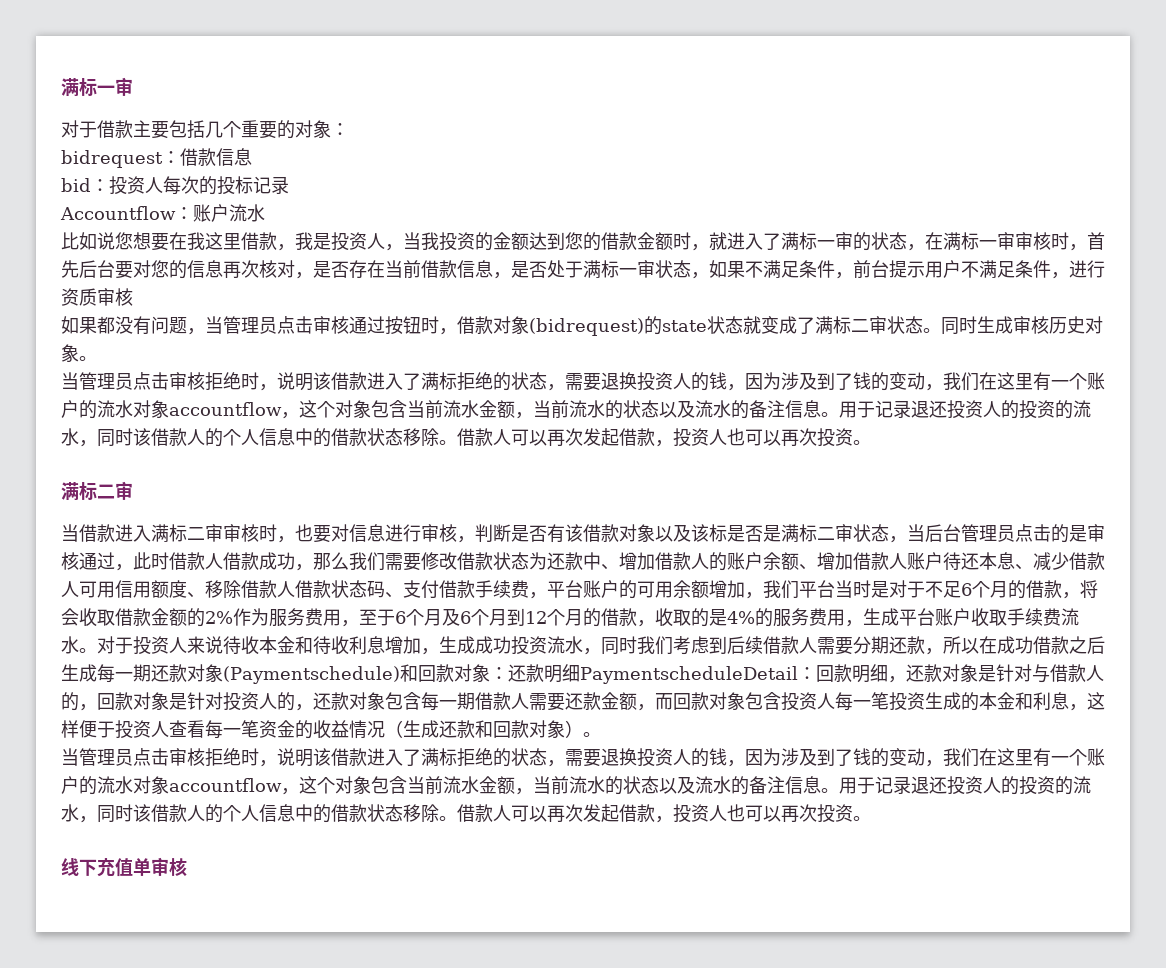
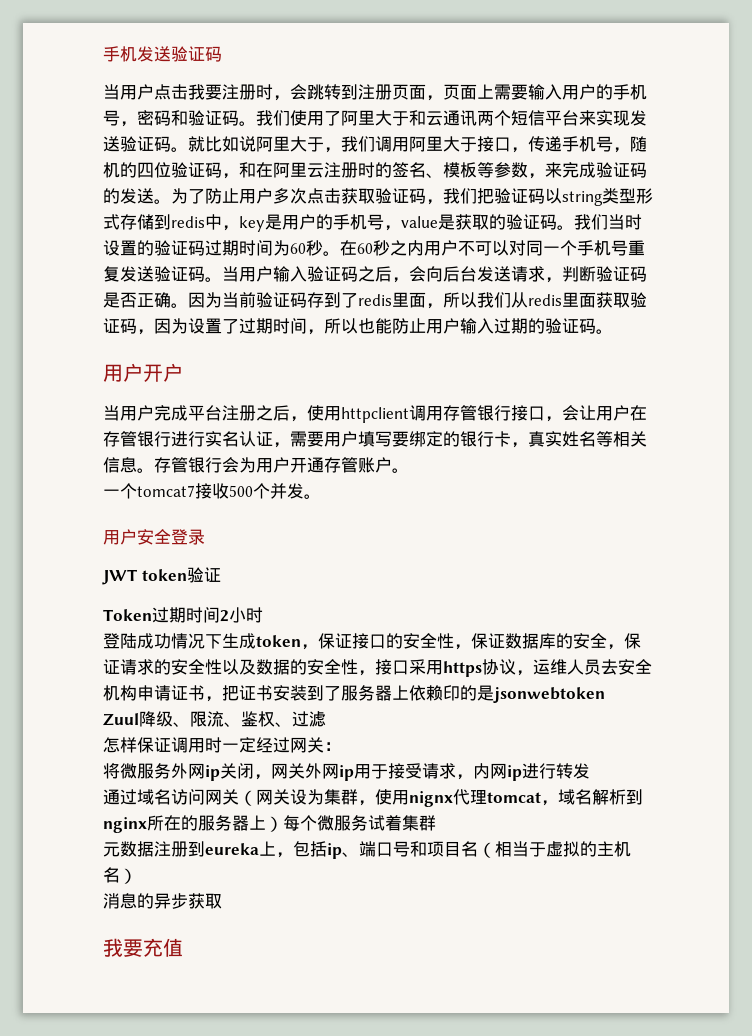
[61,77,133,96] [61,120,349,139] [61,148,252,168] [61,176,289,195] [60,204,265,222] [61,232,1105,251] [61,260,1105,279] [61,288,133,306] [61,316,1103,336] [61,344,97,362] [61,372,1105,391] [61,400,1091,419] [61,428,871,447] [61,481,133,500] [61,524,1105,543] [61,552,1105,571] [61,580,1098,599] [61,608,1079,627] [61,636,1105,655] [61,664,1104,684] [61,692,1105,711] [61,720,601,739] [61,748,1105,767] [61,776,1091,795] [61,804,871,823] [61,857,187,877] 满标一审 // 对于借款主要包括几个重要的对象： // bidrequest：借款信息 // bid：投资人每次的投标记录 // Accountflow：账户流水 // 比如说您想要在我这里借款，我是投资人，当我投资的金额达到您的借款金额时，就进入了满标一审的状态，在满标一审审核时，首先后台要对您的信息再次核对，是否存在当前借款信息，是否处于满标一审状态，如果不满足条件，前台提示用户不满足条件，进行资质审核 // 如果都没有问题，当管理员点击审核通过按钮时，借款对象(bidrequest)的state状态就变成了满标二审状态。同时生成审核历史对象。 // 当管理员点击审核拒绝时，说明该借款进入了满标拒绝的状态，需要退换投资人的钱，因为涉及到了钱的变动，我们在这里有一个账户的流水对象accountflow，这个对象包含当前流水金额，当前流水的状态以及流水的备注信息。用于记录退还投资人的投资的流水，同时该借款人的个人信息中的借款状态移除。借款人可以再次发起借款，投资人也可以再次投资。 // 满标二审 // 当借款进入满标二审审核时，也要对信息进行审核，判断是否有该借款对象以及该标是否是满标二审状态，当后台管理员点击的是审核通过，此时借款人借款成功，那么我们需要修改借款状态为还款中、增加借款人的账户余额、增加借款人账户待还本息、减少借款人可用信用额度、移除借款人借款状态码、支付借款手续费，平台账户的可用余额增加，我们平台当时是对于不足6个月的借款，将会收取借款金额的2%作为服务费用，至于6个月及6个月到12个月的借款，收取的是4%的服务费用，生成平台账户收取手续费流水。对于投资人来说待收本金和待收利息增加，生成成功投资流水，同时我们考虑到后续借款人需要分期还款，所以在成功借款之后生成每一期还款对象(Paymentschedule)和回款对象：还款明细PaymentscheduleDetail：回款明细，还款对象是针对与借款人的，回款对象是针对投资人的，还款对象包含每一期借款人需要还款金额，而回款对象包含投资人每一笔投资生成的本金和利息，这样便于投资人查看每一笔资金的收益情况（生成还款和回款对象）。 // 当管理员点击审核拒绝时，说明该借款进入了满标拒绝的状态，需要退换投资人的钱，因为涉及到了钱的变动，我们在这里有一个账户的流水对象accountflow，这个对象包含当前流水金额，当前流水的状态以及流水的备注信息。用于记录退还投资人的投资的流水，同时该借款人的个人信息中的借款状态移除。借款人可以再次发起借款，投资人也可以再次投资。 // 线下充值单审核 -> [103,46,222,62] [103,84,647,101] [103,110,647,127] [103,136,647,153] [103,162,647,179] [103,188,653,206] [103,214,642,232] [103,240,645,256] [103,266,647,283] [103,292,647,309] [103,318,613,335] [103,363,183,382] [103,405,647,423] [103,431,647,448] [103,457,409,473] [103,483,321,499] [103,529,205,545] [102,567,221,585] [103,607,263,623] [103,633,641,650] [103,659,652,677] [103,685,605,703] [103,711,326,727] [103,737,341,753] [103,763,590,781] [103,789,643,807] [103,815,436,833] [103,841,631,859] [103,867,137,884] [103,893,222,909] [103,938,183,957] 手机发送验证码 // 当用户点击我要注册时，会跳转到注册页面，页面上需要输入用户的手机号，密码和验证码。我们使用了阿里大于和云通讯两个短信平台来实现发送验证码。就比如说阿里大于，我们调用阿里大于接口，传递手机号，随机的四位验证码，和在阿里云注册时的签名、模板等参数，来完成验证码的发送。为了防止用户多次点击获取验证码，我们把验证码以string类型形式存储到redis中，key是用户的手机号，value是获取的验证码。我们当时设置的验证码过期时间为60秒。在60秒之内用户不可以对同一个手机号重复发送验证码。当用户输入验证码之后，会向后台发送请求，判断验证码是否正确。因为当前验证码存到了redis里面，所以我们从redis里面获取验证码，因为设置了过期时间，所以也能防止用户输入过期的验证码。 // 用户开户 // 当用户完成平台注册之后，使用httpclient调用存管银行接口，会让用户在存管银行进行实名认证，需要用户填写要绑定的银行卡，真实姓名等相关信息。存管银行会为用户开通存管账户。 // 一个tomcat7接收500个并发。 // 用户安全登录 // JWT token验证 // Token过期时间2小时 // 登陆成功情况下生成token，保证接口的安全性，保证数据库的安全，保证请求的安全性以及数据的安全性，接口采用https协议，运维人员去安全机构申请证书，把证书安装到了服务器上依赖印的是jsonwebtoken // Zuul降级、限流、鉴权、过滤 // 怎样保证调用时一定经过网关： // 将微服务外网ip关闭，网关外网ip用于接受请求，内网ip进行转发 // 通过域名访问网关（网关设为集群，使用nignx代理tomcat，域名解析到nginx所在的服务器上）每个微服务试着集群 // 元数据注册到eureka上，包括ip、端口号和项目名（相当于虚拟的主机名） // 消息的异步获取 // 我要充值

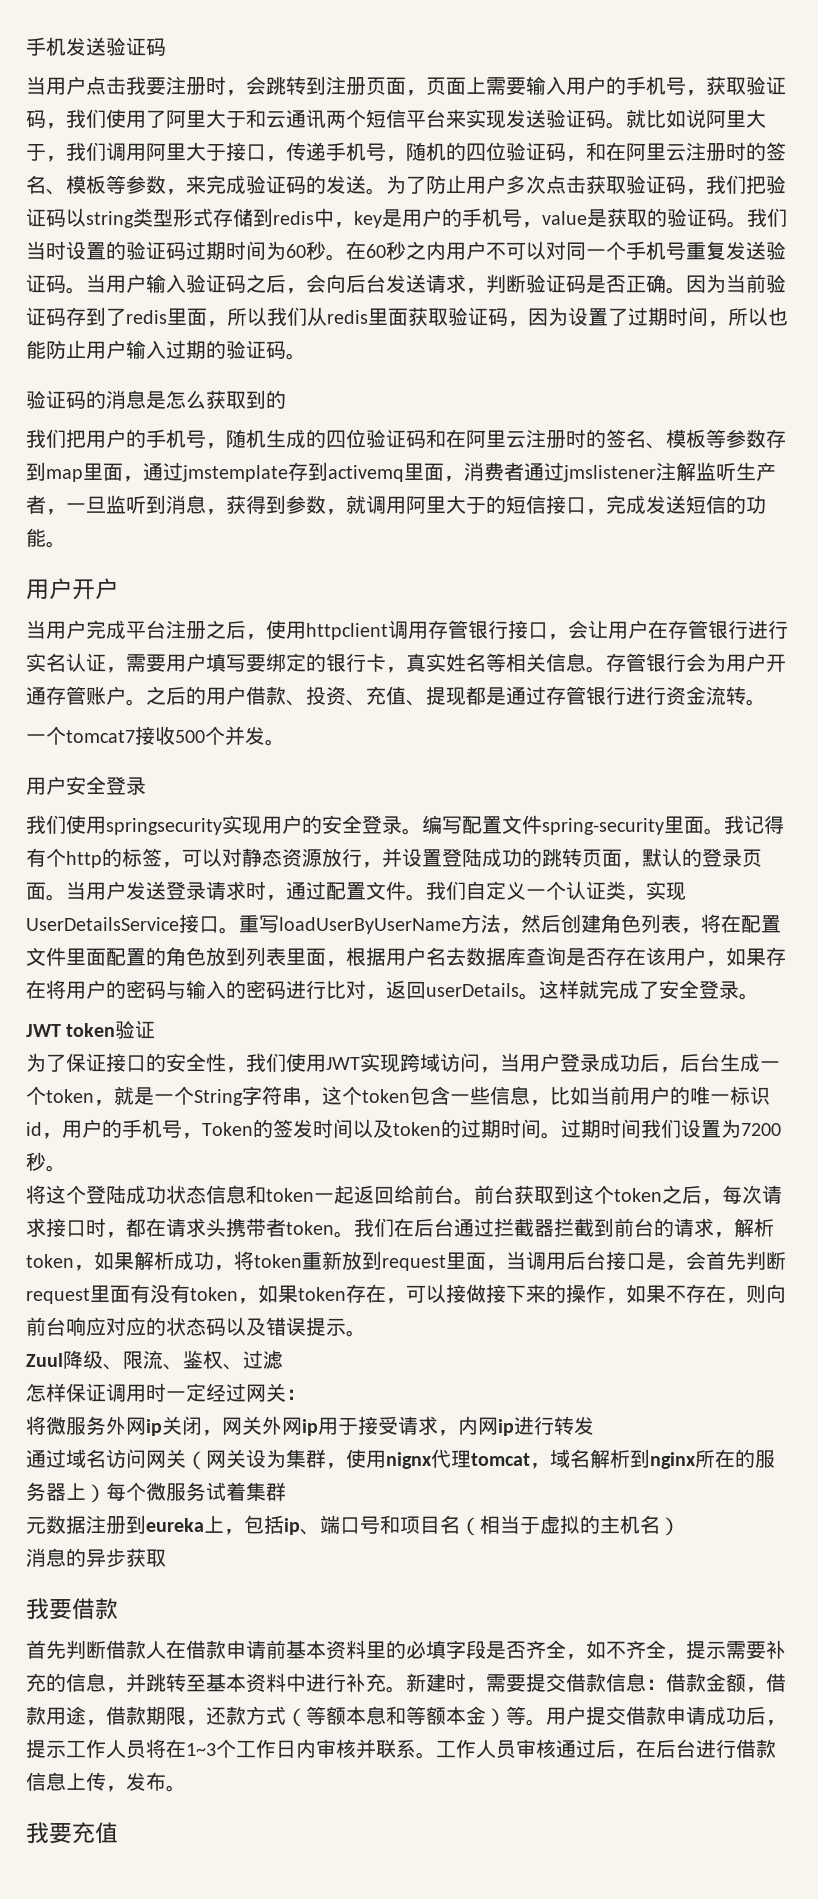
[137,110,256,126] 密码和验证码。 -> [706,76,786,95] [26,110,66,129] 获取验证码，
(613, 331) none -> [26,390,286,409] [26,429,786,449] [26,462,776,482] [26,495,766,515] [26,528,66,548] // 验证码的消息是怎么获取到的 // 我们把用户的手机号，随机生成的四位验证码和在阿里云注册时的签名、模板等参数存到map里面，通过jmstemplate存到activemq里面，消费者通过jmslistener注解监听生产者，一旦监听到消息，获得到参数，就调用阿里大于的短信接口，完成发送短信的功能。
(409, 470) none -> [146,686,766,706] 之后的用户借款、投资、充值、提现都是通过存管银行进行资金流转。
[102,567,221,585] [103,607,263,623] [103,633,318,650] JWT token验证 // Token过期时间2小时 // 登陆成功情况下生成token， -> [26,815,784,835] [26,848,762,868] [26,881,686,901] [26,914,781,934] [26,947,786,967] [26,980,759,1000] [26,1020,156,1039] [26,1053,66,1072] 我们使用springsecurity实现用户的安全登录。编写配置文件spring-security里面。我记得有个http的标签，可以对静态资源放行，并设置登陆成功的跳转页面，默认的登录页面。当用户发送登录请求时，通过配置文件。我们自定义一个认证类，实现UserDetailsService接口。重写loadUserByUserName方法，然后创建角色列表，将在配置文件里面配置的角色放到列表里面，根据用户名去数据库查询是否存在该用户，如果存在将用户的密码与输入的密码进行比对，返回userDetails。这样就完成了安全登录。 // JWT token验证 // 为了
[471,633,641,650] [103,659,652,677] [103,685,605,703] 保证数据库的安全，保证请求的安全性以及数据的安全性，接口采用https协议，运维人员去安全机构申请证书，把证书安装到了服务器上依赖印的是jsonwebtoken -> [246,1053,780,1073] [26,1086,770,1106] [26,1119,781,1139] [26,1152,66,1172] [26,1185,782,1205] [26,1218,774,1238] [26,1251,786,1271] [26,1284,786,1304] [26,1317,366,1337] 我们使用JWT实现跨域访问，当用户登录成功后，后台生成一个token，就是一个String字符串，这个token包含一些信息，比如当前用户的唯一标识id，用户的手机号，Token的签发时间以及token的过期时间。过期时间我们设置为7200秒。 // 将这个登陆成功状态信息和token一起返回给前台。前台获取到这个token之后，每次请求接口时，都在请求头携带者token。我们在后台通过拦截器拦截到前台的请求，解析token，如果解析成功，将token重新放到request里面，当调用后台接口是，会首先判断request里面有没有token，如果token存在，可以接做接下来的操作，如果不存在，则向前台响应对应的状态码以及错误提示。
(222, 901) none -> [26,1598,118,1620] [26,1640,786,1660] [26,1673,786,1693] [26,1706,786,1727] [26,1739,776,1759] [26,1772,186,1792] // 我要借款 // 首先判断借款人在借款申请前基本资料里的必填字段是否齐全，如不齐全，提示需要补充的信息，并跳转至基本资料中进行补充。新建时，需要提交借款信息：借款金额，借款用途，借款期限，还款方式（等额本息和等额本金）等。用户提交借款申请成功后，提示工作人员将在1~3个工作日内审核并联系。工作人员审核通过后，在后台进行借款信息上传，发布。

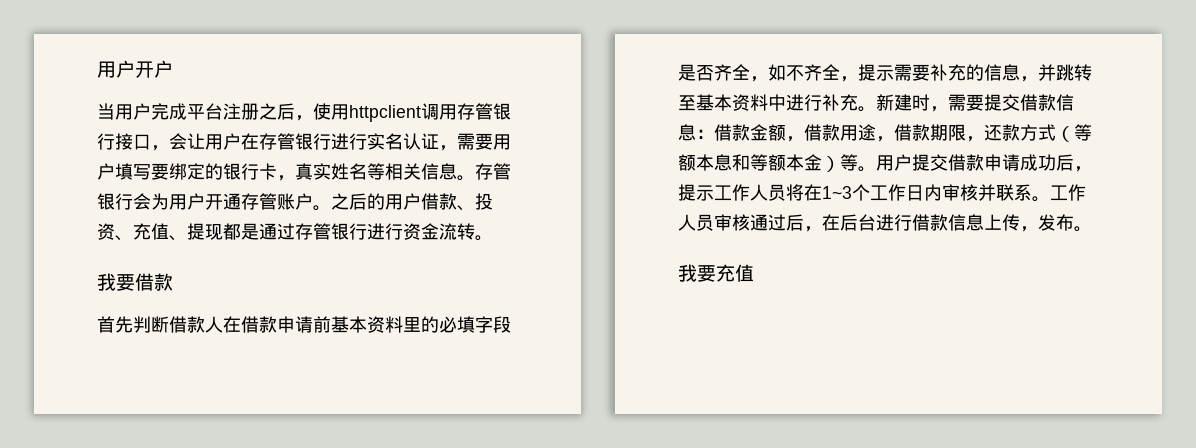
[26,37,166,56] [26,76,786,96] [26,109,766,129] [26,142,786,162] [26,175,786,195] [26,208,787,228] [26,241,786,261] [26,274,786,294] [26,307,788,327] [26,340,306,360] [26,390,286,409] [26,429,786,449] [26,462,776,482] [26,495,766,515] [26,528,66,548] 手机发送验证码 // 当用户点击我要注册时，会跳转到注册页面，页面上需要输入用户的手机号，获取验证码，我们使用了阿里大于和云通讯两个短信平台来实现发送验证码。就比如说阿里大于，我们调用阿里大于接口，传递手机号，随机的四位验证码，和在阿里云注册时的签名、模板等参数，来完成验证码的发送。为了防止用户多次点击获取验证码，我们把验证码以string类型形式存储到redis中，key是用户的手机号，value是获取的验证码。我们当时设置的验证码过期时间为60秒。在60秒之内用户不可以对同一个手机号重复发送验证码。当用户输入验证码之后，会向后台发送请求，判断验证码是否正确。因为当前验证码存到了redis里面，所以我们从redis里面获取验证码，因为设置了过期时间，所以也能防止用户输入过期的验证码。 // 验证码的消息是怎么获取到的 // 我们把用户的手机号，随机生成的四位验证码和在阿里云注册时的签名、模板等参数存到map里面，通过jmstemplate存到activemq里面，消费者通过jmslistener注解监听生产者，一旦监听到消息，获得到参数，就调用阿里大于的短信接口，完成发送短信的功能。 // -> (97, 69) none
[26,726,285,746] [26,776,146,795] [26,815,784,835] [26,848,762,868] [26,881,686,901] [26,914,781,934] [26,947,786,967] [26,980,759,1000] [26,1020,156,1039] [26,1053,780,1073] [26,1086,770,1106] [26,1119,781,1139] [26,1152,66,1172] [26,1185,782,1205] [26,1218,774,1238] [26,1251,786,1271] [26,1284,786,1304] [26,1317,366,1337] [26,1350,283,1370] [26,1383,306,1402] [26,1416,594,1436] [26,1449,775,1470] [26,1482,286,1503] [26,1515,680,1536] [26,1548,166,1568] // 一个tomcat7接收500个并发。 // 用户安全登录 // 我们使用springsecurity实现用户的安全登录。编写配置文件spring-security里面。我记得有个http的标签，可以对静态资源放行，并设置登陆成功的跳转页面，默认的登录页面。当用户发送登录请求时，通过配置文件。我们自定义一个认证类，实现UserDetailsService接口。重写loadUserByUserName方法，然后创建角色列表，将在配置文件里面配置的角色放到列表里面，根据用户名去数据库查询是否存在该用户，如果存在将用户的密码与输入的密码进行比对，返回userDetails。这样就完成了安全登录。 // JWT token验证 // 为了保证接口的安全性，我们使用JWT实现跨域访问，当用户登录成功后，后台生成一个token，就是一个String字符串，这个token包含一些信息，比如当前用户的唯一标识id，用户的手机号，Token的签发时间以及token的过期时间。过期时间我们设置为7200秒。 // 将这个登陆成功状态信息和token一起返回给前台。前台获取到这个token之后，每次请求接口时，都在请求头携带者token。我们在后台通过拦截器拦截到前台的请求，解析token，如果解析成功，将token重新放到request里面，当调用后台接口是，会首先判断request里面有没有token，如果token存在，可以接做接下来的操作，如果不存在，则向前台响应对应的状态码以及错误提示。 // Zuul降级、限流、鉴权、过滤 // 怎样保证调用时一定经过网关： // 将微服务外网ip关闭，网关外网ip用于接受请求，内网ip进行转发 // 通过域名访问网关（网关设为集群，使用nignx代理tomcat，域名解析到nginx所在的服务器上）每个微服务试着集群 // 元数据注册到eureka上，包括ip、端口号和项目名（相当于虚拟的主机名） // 消息的异步获取 -> (493, 238) none

